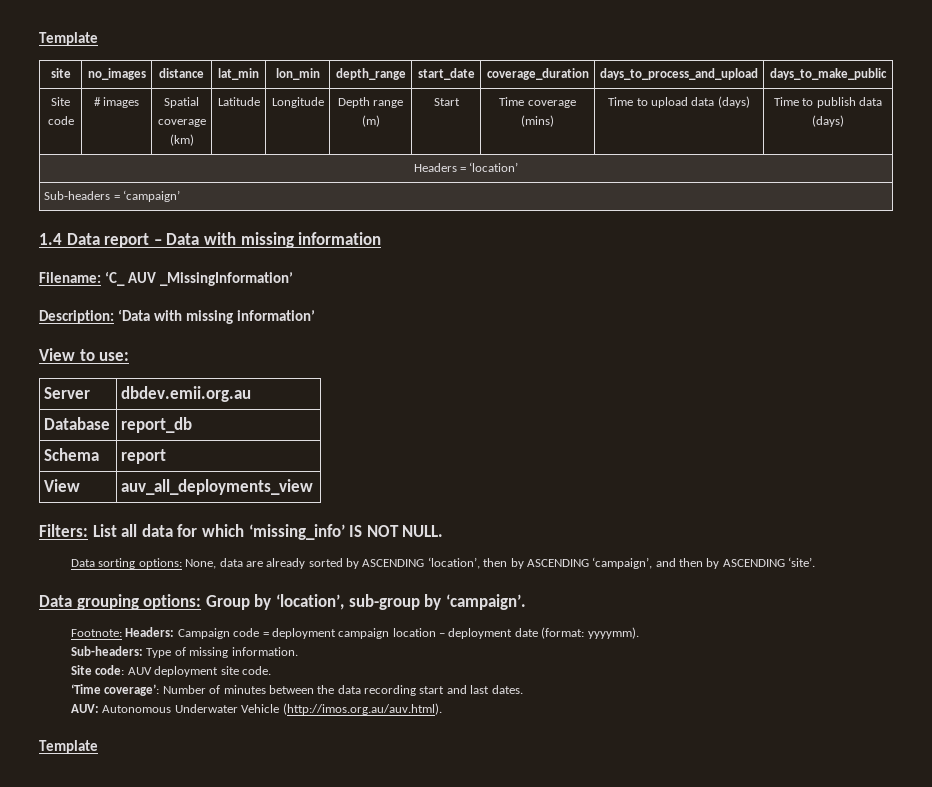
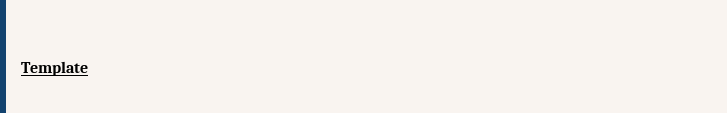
[39,32,98,46] [50,68,71,78] [87,68,146,80] [159,68,204,78] [218,68,259,80] [275,68,320,80] [335,68,406,80] [417,68,475,80] [486,68,589,80] [600,68,758,80] [770,68,887,80] [51,97,70,106] [47,116,74,125] [93,97,140,108] [164,97,199,108] [157,119,206,127] [169,134,194,146] [217,97,260,106] [271,97,324,108] [337,97,404,108] [361,115,380,127] [433,98,460,106] [499,97,576,108] [521,115,554,127] [608,96,750,108] [773,97,883,108] [812,115,844,127] [413,162,519,172] [44,190,181,202] [39,232,382,248] [39,271,293,286] [39,309,315,324] [39,348,130,361] [44,387,91,399] [121,386,252,402] [44,417,111,430] [121,417,193,433] [44,448,100,461] [121,449,167,464] [44,479,81,492] [121,479,314,495] [39,524,444,540] [71,557,816,569] [39,594,526,610] [71,627,639,639] [71,646,298,658] [71,665,271,677] [71,684,523,696] [71,703,442,715] [39,740,98,754] Template // site | no_images | distance | lat_min | lon_min | depth_range | start_date | coverage_duration | days_to_process_and_upload | days_to_make_public // Site code | # images | Spatial coverage (km) | Latitude | Longitude | Depth range (m) | Start | Time coverage (mins) | Time to upload data (days) | Time to publish data (days) // Headers = ‘location’ // Sub-headers = ‘campaign’ // 1.4 Data report – Data with missing information // Filename: ‘C_ AUV _MissingInformation’ // Description: ‘Data with missing information’ // View to use: // Server | dbdev.emii.org.au // Database | report_db // Schema | report // View | auv_all_deployments_view // Filters: List all data for which ‘missing_info’ IS NOT NULL. // Data sorting options: None, data are already sorted by ASCENDING ‘location’, then by ASCENDING ‘campaign’, and then by ASCENDING ‘site’. // Data grouping options: Group by ‘location’, sub-group by ‘campaign’. // Footnote: Headers: Campaign code = deployment campaign location – deployment date (format: yyyymm). // Sub-headers: Type of missing information. // Site code: AUV deployment site code. // ‘Time coverage’: Number of minutes between the data recording start and last dates. // AUV: Autonomous Underwater Vehicle (http://imos.org.au/auv.html). // Template -> [21,61,88,76] Template

